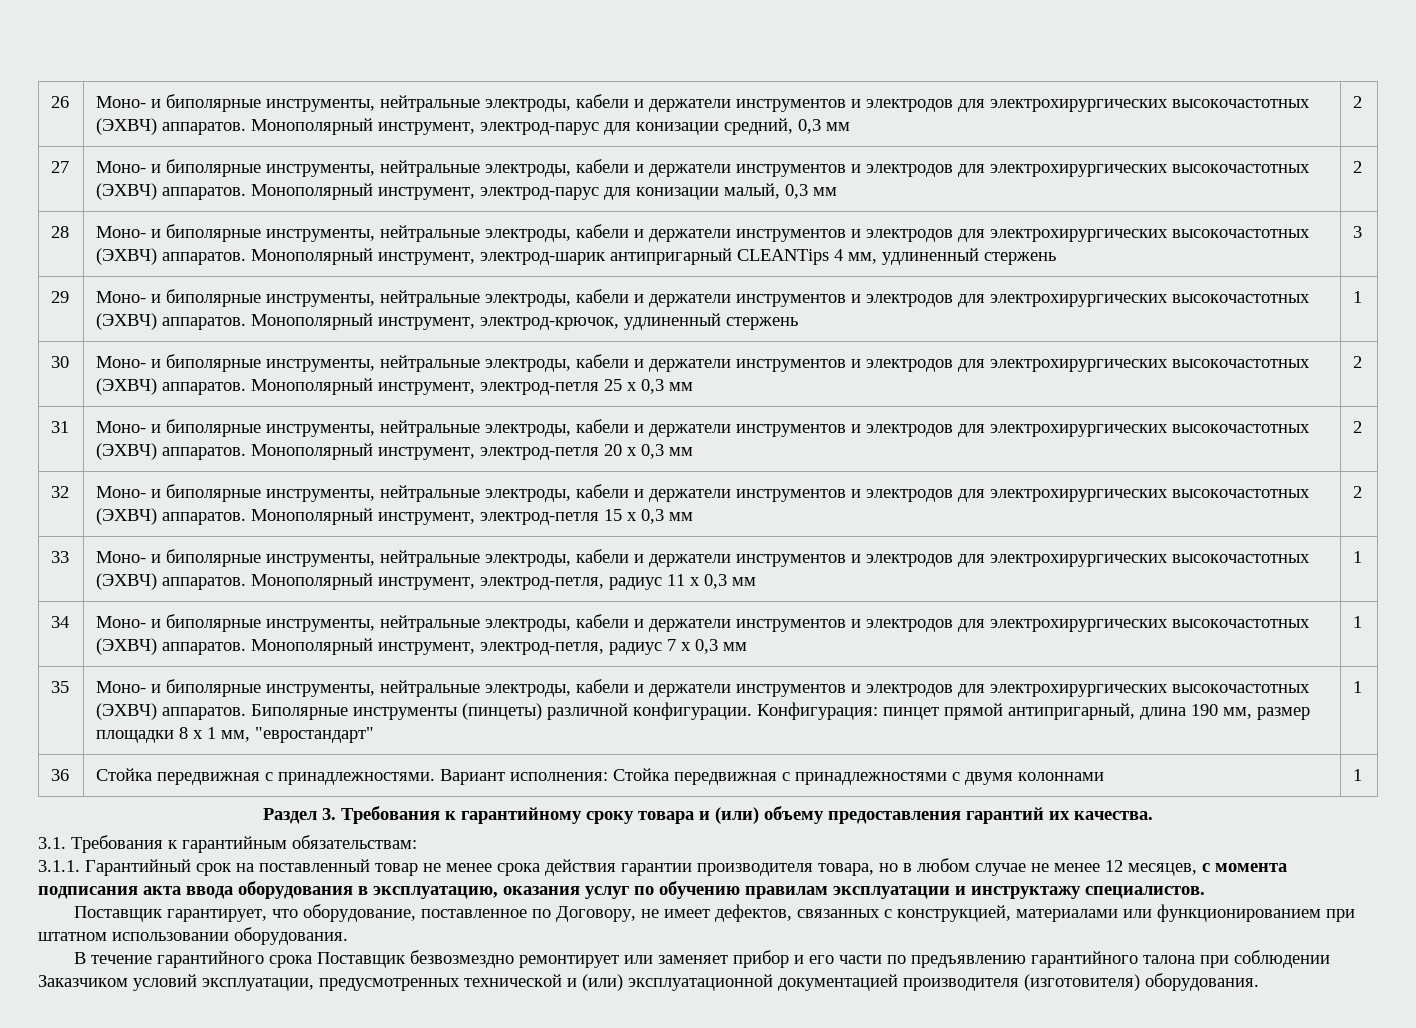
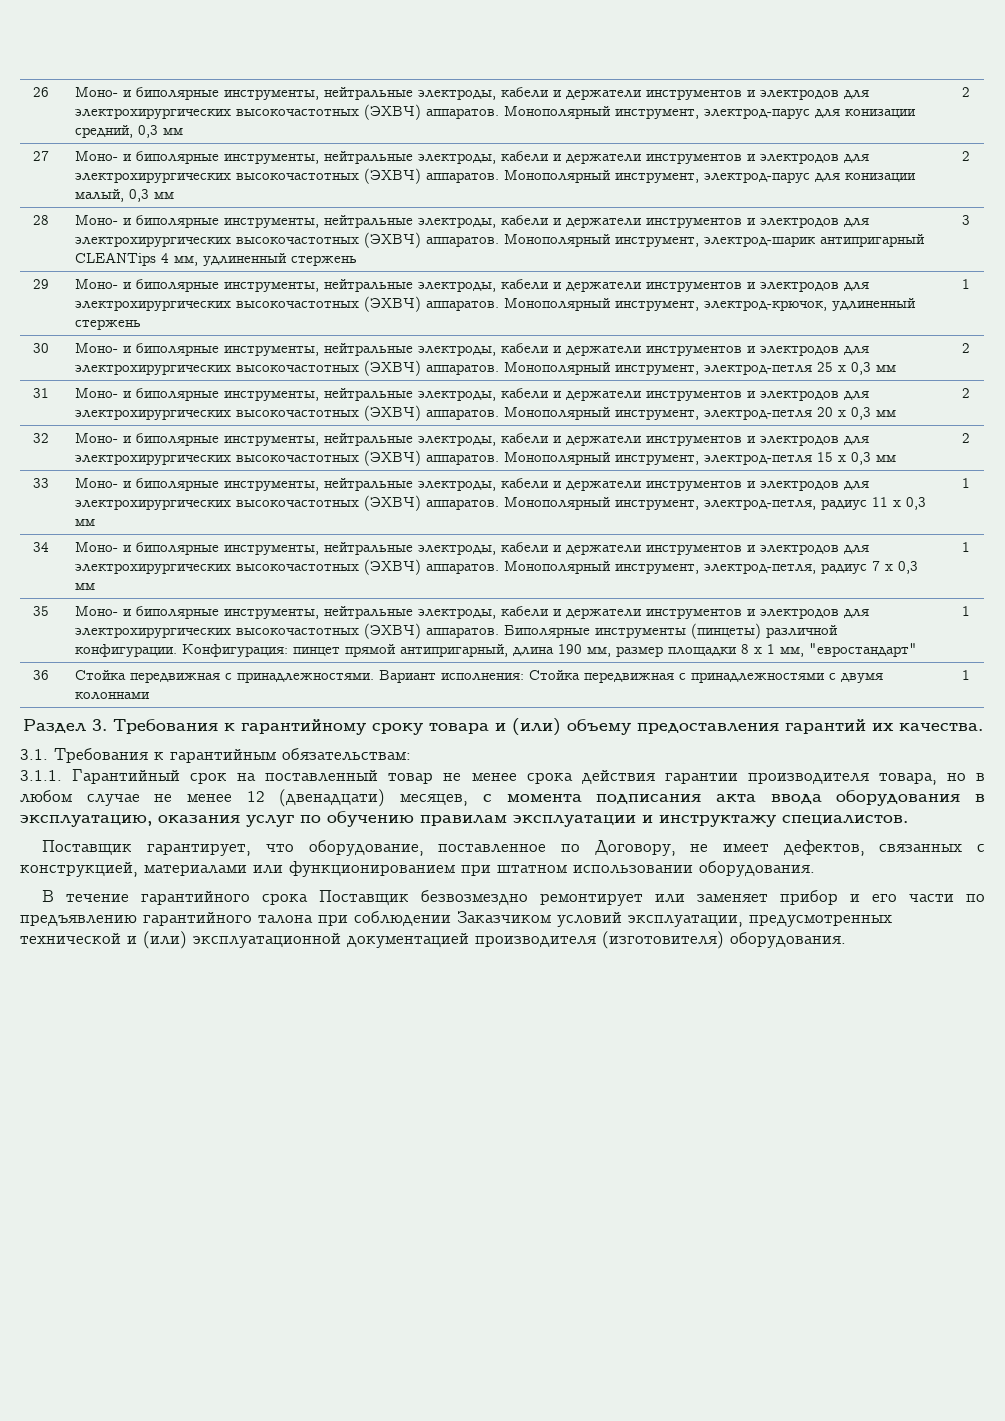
(1123, 866) none -> [279,789,386,807] (двенадцати)

